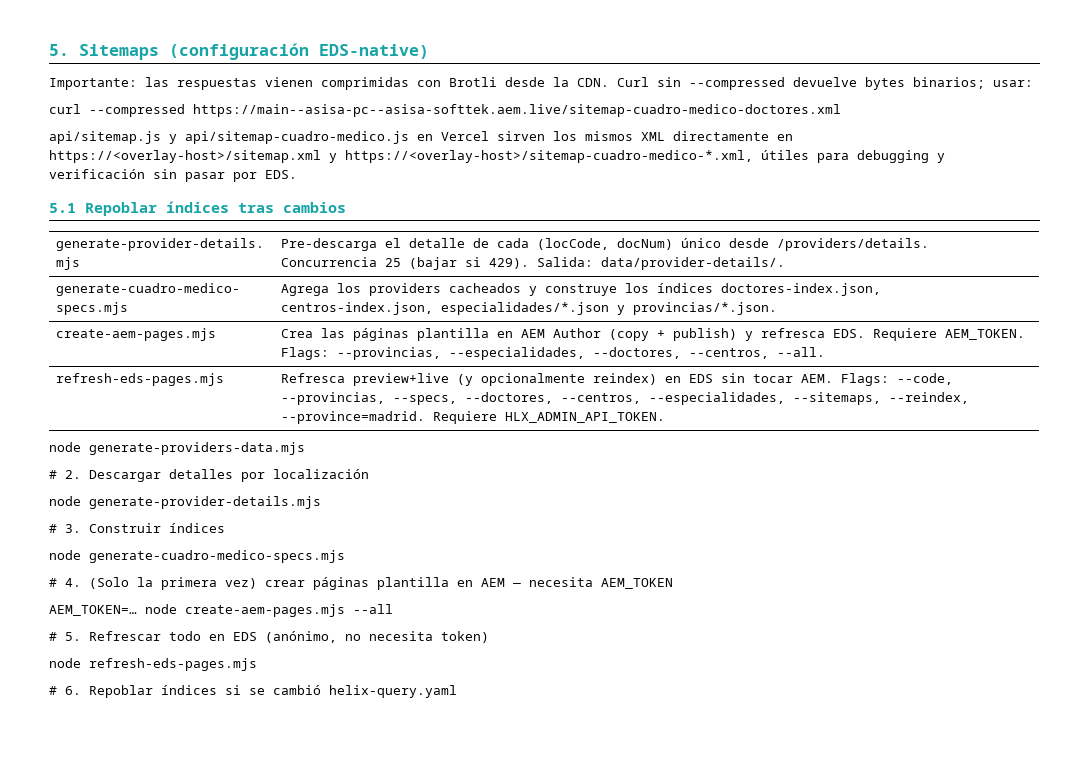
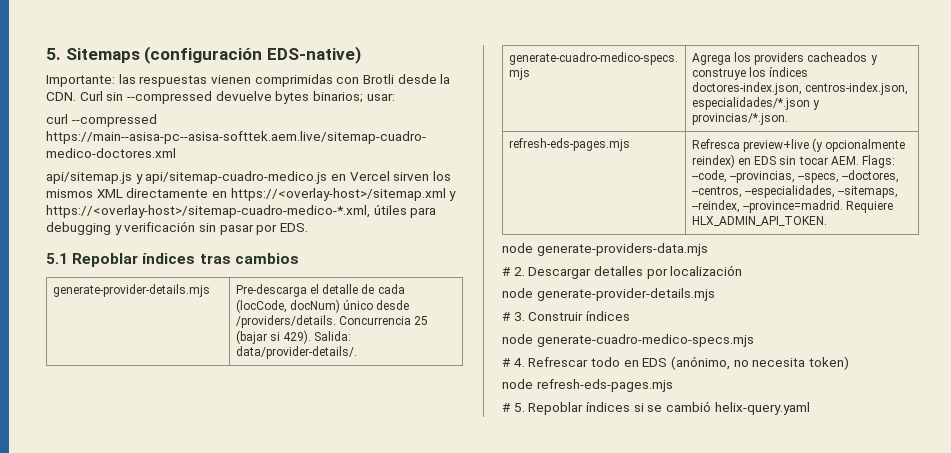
[56,328,217,341] [281,328,1026,341] [281,347,826,360] // create-aem-pages.mjs | Crea las páginas plantilla en AEM Author (copy + publish) y refresca EDS. Requiere AEM_TOKEN. Flags: --provincias, --especialidades, --doctores, --centros, --all. -> (788, 119) none
[89,577,673,590] [49,604,393,617] [49,632,81,641] (Solo la primera vez) crear páginas plantilla en AEM — necesita AEM_TOKEN // AEM_TOKEN=… node create-aem-pages.mjs --all // # 5. -> (525, 362) none
[65,686,81,695] 6. -> [513,403,525,412] 5.

